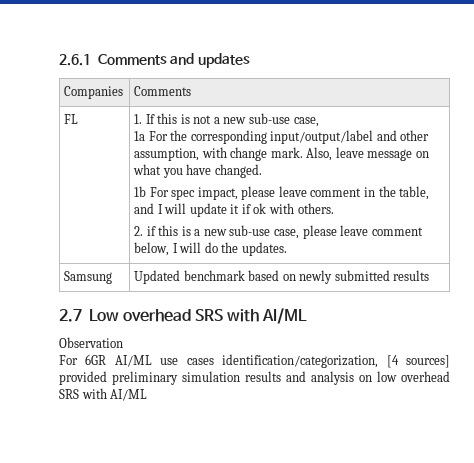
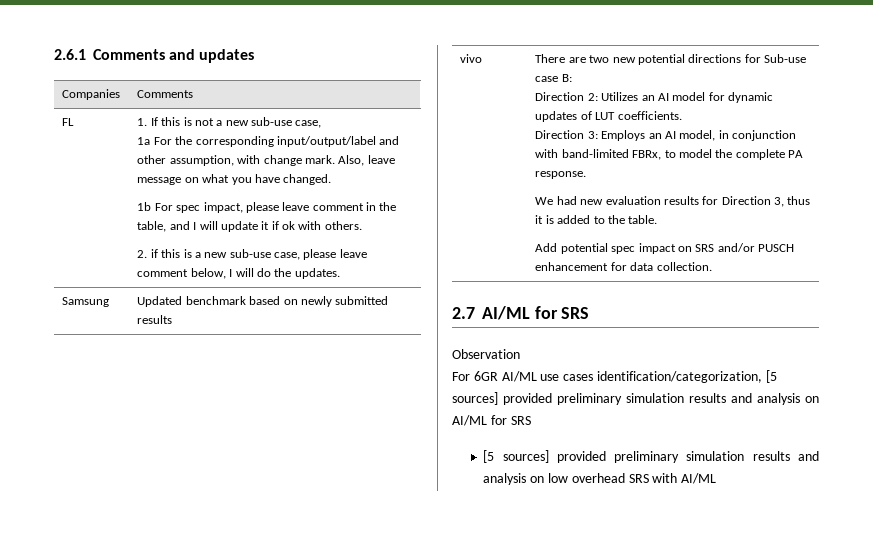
(430, 275) none -> [460,54,483,63] [535,54,807,65] [535,74,572,82] [535,92,774,103] [535,111,682,122] [535,130,797,141] [535,149,804,160] [535,171,587,179] [535,196,811,207] [535,215,658,224] [535,243,795,254] [535,262,712,271] // vivo | There are two new potential directions for Sub-use case B: // Direction 2: Utilizes an AI model for dynamic updates of LUT coefficients. // Direction 3: Employs an AI model, in conjunction with band-limited FBRx, to model the complete PA response. // We had new evaluation results for Direction 3, thus it is added to the table. // Add potential spec impact on SRS and/or PUSCH enhancement for data collection.
[88,308,308,324] Low overhead SRS with AI/ML -> [482,306,590,320] AI/ML for SRS
[386,355,399,368] [4 -> [765,370,777,383] [452,392,819,405] [452,415,531,426] [483,450,495,463] [5 sources] provided preliminary simulation results and analysis on AI/ML for SRS // [5

